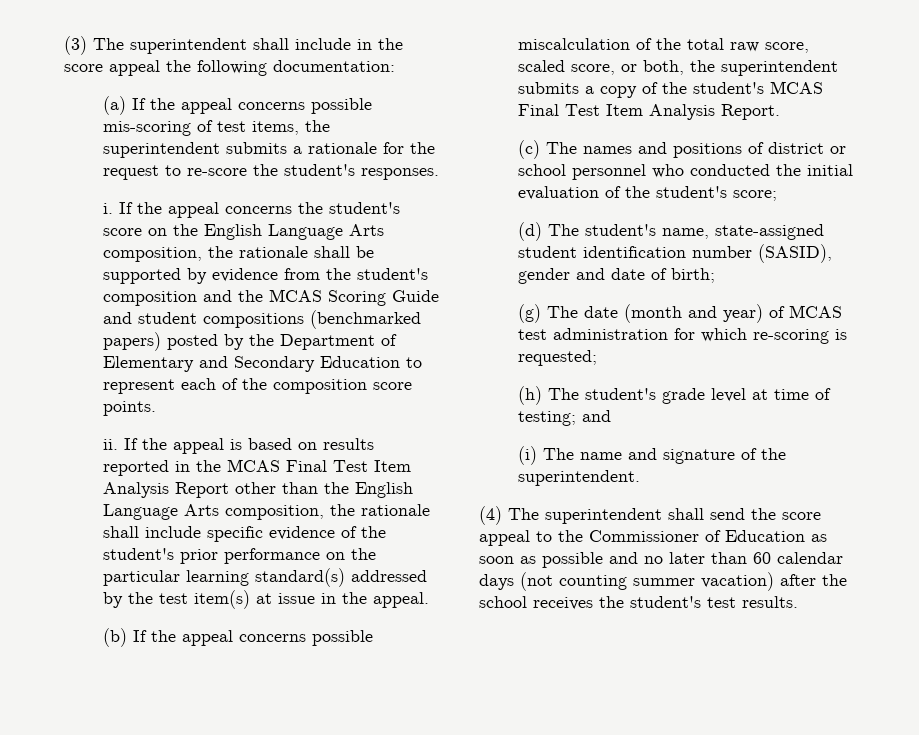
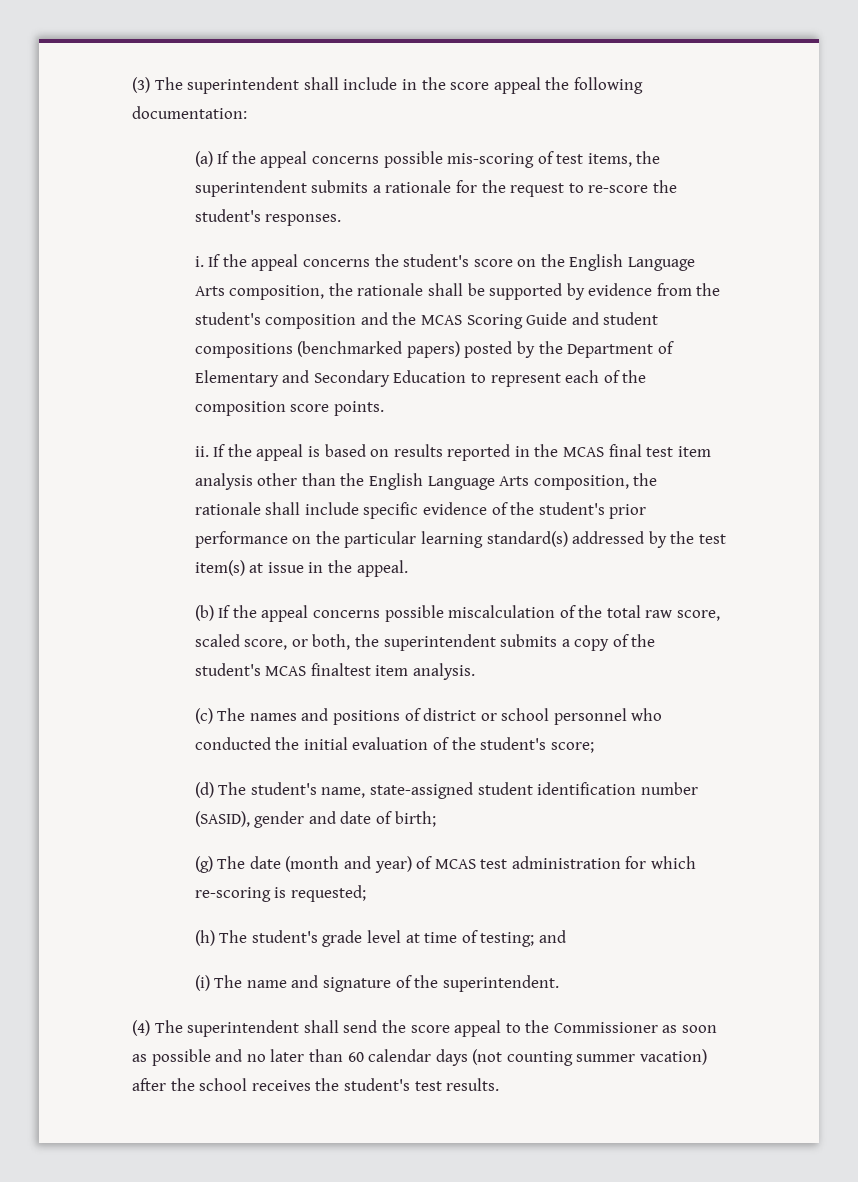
[285,460,411,472] [102,482,229,498] Final Test Item Analysis Report -> [608,444,711,457] [194,473,253,490] final test item analysis
[517,104,780,120] Final Test Item Analysis Report. -> [310,663,475,680] finaltest item analysis.
[705,530,805,542] of Education -> (658, 1027) none

